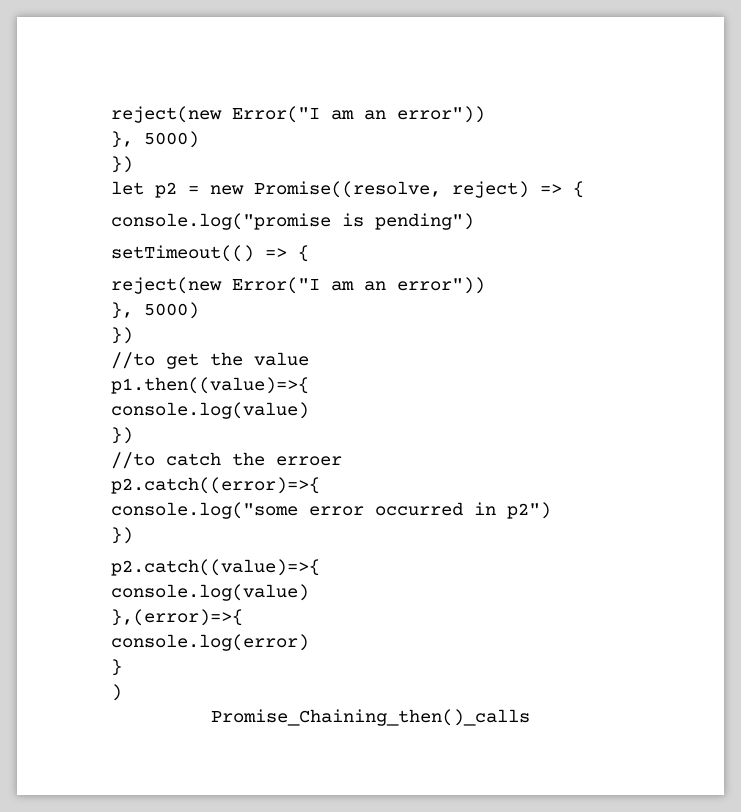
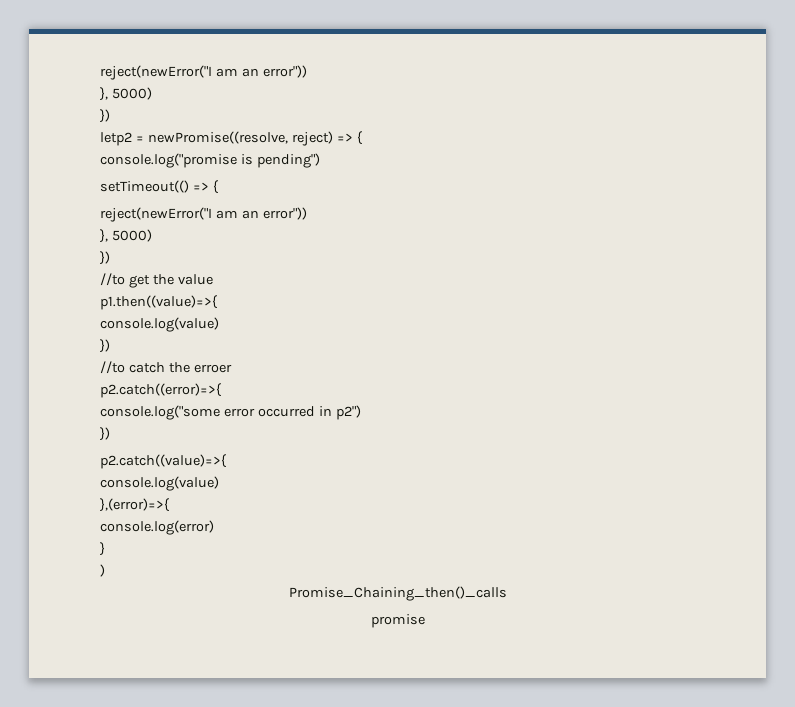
[111,106,485,123] [111,131,199,148] [111,156,133,173] [111,181,441,198] reject(new Error("I am an error")) // }, 5000) // }) // let p2 = new Promise((resolve, -> [100,65,307,80] [100,87,152,101] [100,109,110,123] [100,131,288,146] reject(newError("I am an error")) // }, 5000) // }) // letp2 = newPromise((resolve,
[111,277,320,294] reject(new Error("I -> [100,207,212,222] reject(newError("I
(530, 717) none -> [370,614,425,628] // promise

